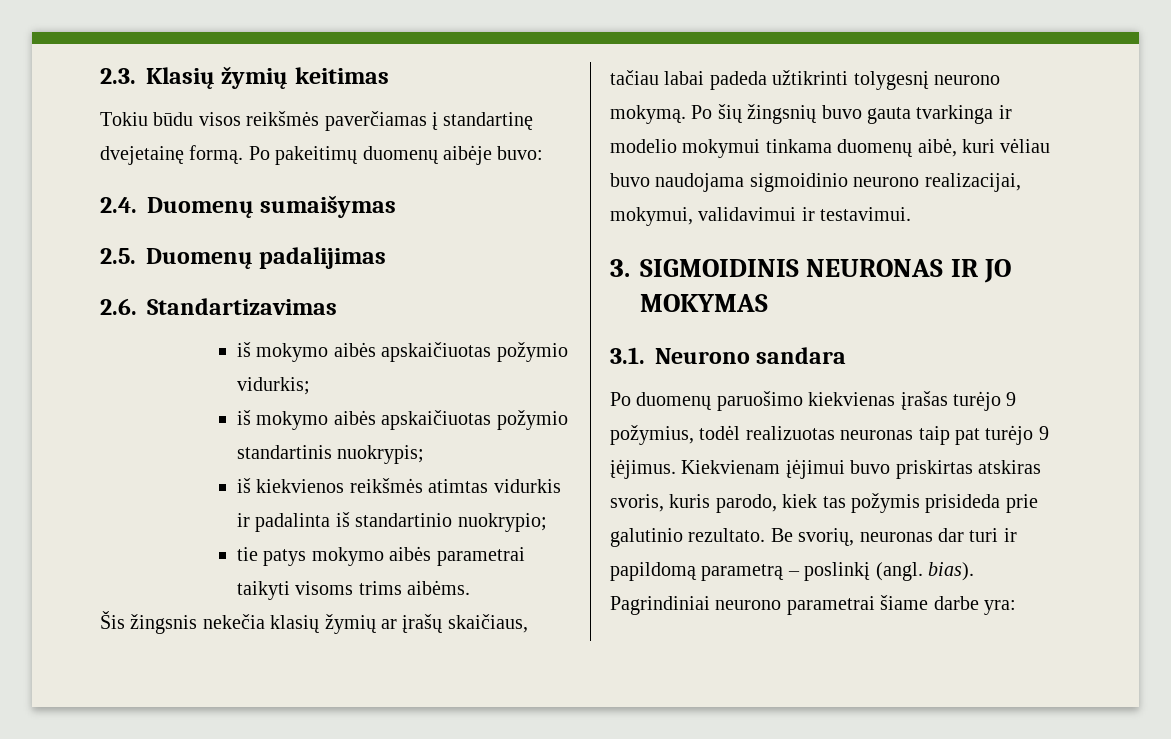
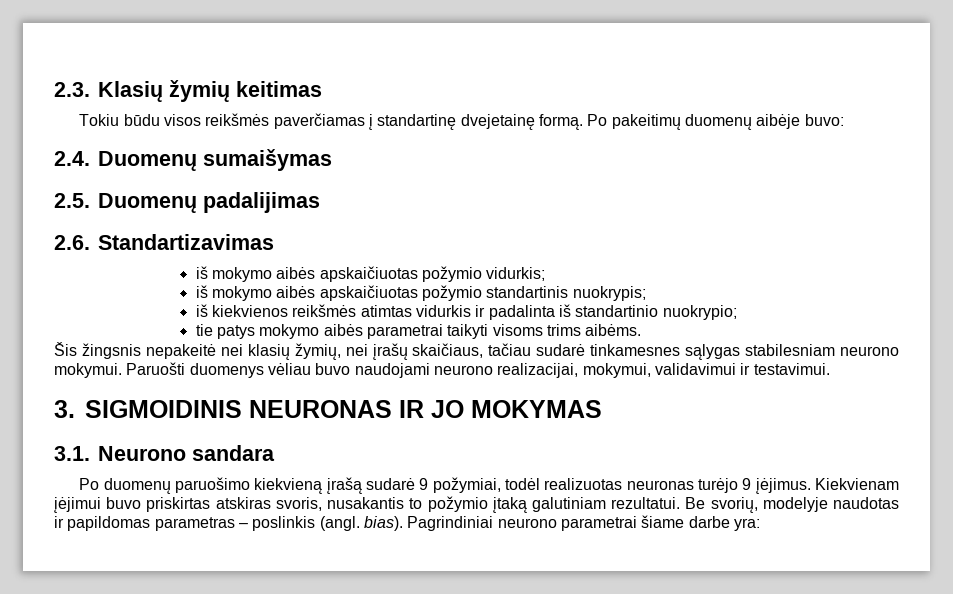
[202,614,528,634] [610,70,1000,90] [610,104,1012,124] [610,138,1051,158] [610,173,848,192] nekečia klasių žymių ar įrašų skaičiaus, tačiau labai padeda užtikrinti tolygesnį neurono mokymą. Po šių žingsnių buvo gauta tvarkinga ir modelio mokymui tinkama duomenų aibė, kuri vėliau buvo naudojama sigmoidinio -> [145,343,900,360] [54,362,430,378] nepakeitė nei klasių žymių, nei įrašų skaičiaus, tačiau sudarė tinkamesnes sąlygas stabilesniam neurono mokymui. Paruošti duomenys vėliau buvo naudojami
[808,391,1017,411] [610,425,694,445] kiekvienas įrašas turėjo 9 požymius, -> [254,477,501,494] kiekvieną įrašą sudarė 9 požymiai,
[918,426,980,445] taip pat -> (694, 485) none
[669,493,1038,513] [610,528,1017,547] [610,562,871,581] kuris parodo, kiek tas požymis prisideda prie galutinio rezultato. Be svorių, neuronas dar turi ir papildomą parametrą – poslinkį -> [327,496,899,513] [54,516,316,531] nusakantis to požymio įtaką galutiniam rezultatui. Be svorių, modelyje naudotas ir papildomas parametras – poslinkis

